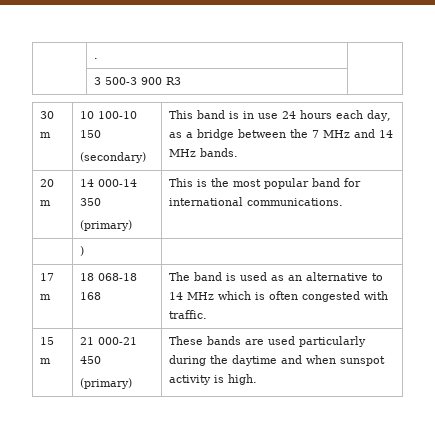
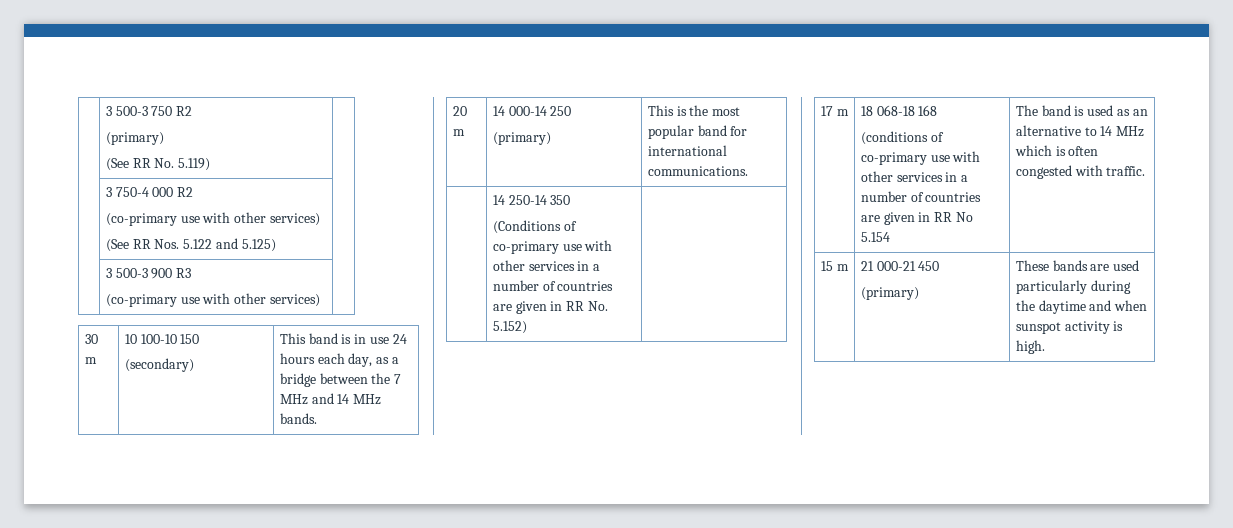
[94,58,99,59] | . -> [105,106,193,116] [105,132,164,145] [105,158,211,171] [105,187,194,197] [105,212,321,226] [105,238,276,252] | 3 500-3 750 R2 // (primary) // (See RR No. 5.119) | // | 3 750-4 000 R2 // (co-primary use with other services) // (See RR Nos. 5.122 and 5.125)
(182, 81) none -> [105,293,321,307] // (co-primary use with other services)
[80,198,102,206] 350 -> [550,106,572,116] 250
[80,246,85,256] ) -> [492,195,571,205] [492,220,577,234] [492,240,613,254] [492,260,601,271] [492,280,614,291] [492,301,609,314] [492,321,527,334] 14 250-14 350 // (Conditions of co-primary use with other services in a number of countries are given in RR No. 5.152)
(102, 296) none -> [860,131,944,145] [860,151,981,165] [860,171,969,182] [860,191,982,202] [860,212,974,225] [860,232,890,242] // (conditions of co-primary use with other services in a number of countries are given in RR No 5.154

